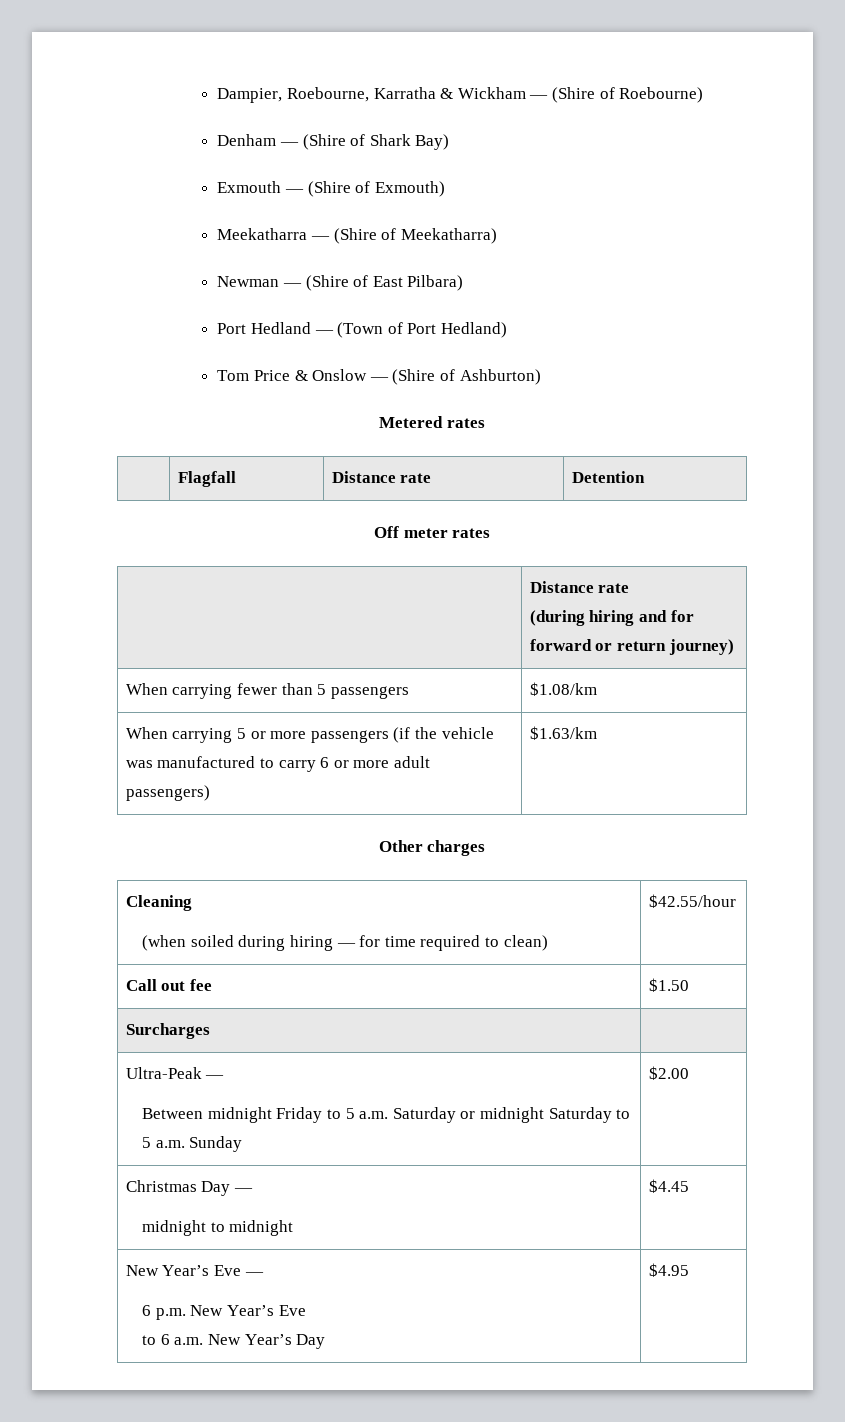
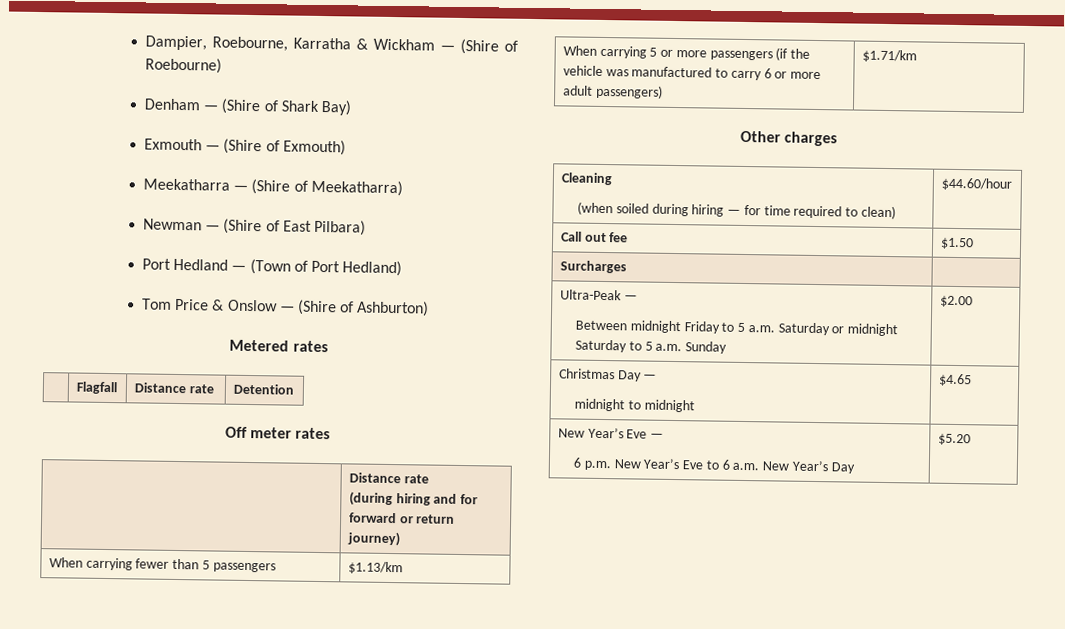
[529,682,597,696] $1.08/km -> [347,561,403,575] $1.13/km
[529,726,597,740] $1.63/km -> [861,49,917,63] $1.71/km
[648,894,736,908] $42.55/hour -> [940,177,1012,191] $44.60/hour
[648,1179,689,1193] $4.45 -> [938,373,972,387] $4.65
(306, 1310) // -> (704, 465) none
[648,1263,689,1277] $4.95 -> [937,433,971,446] $5.20

